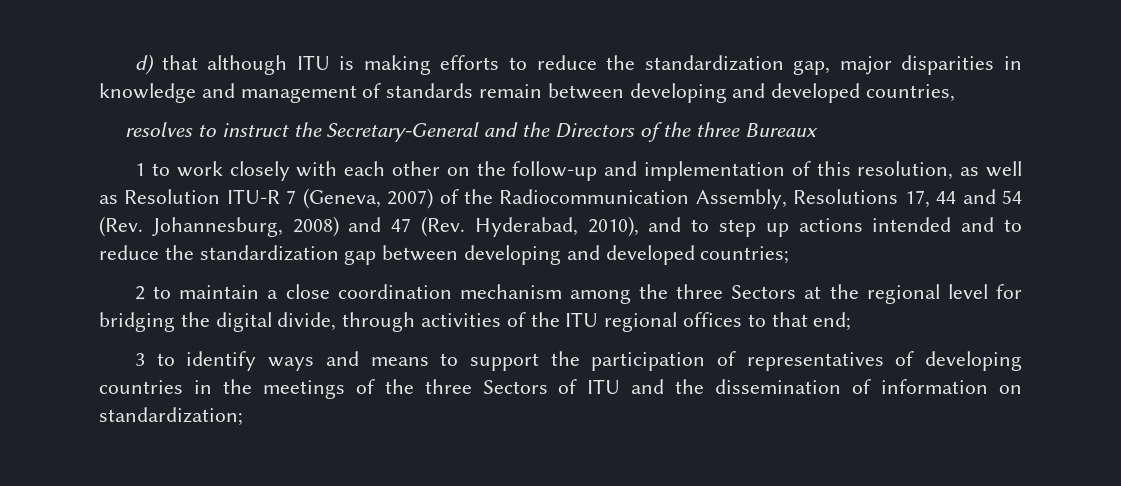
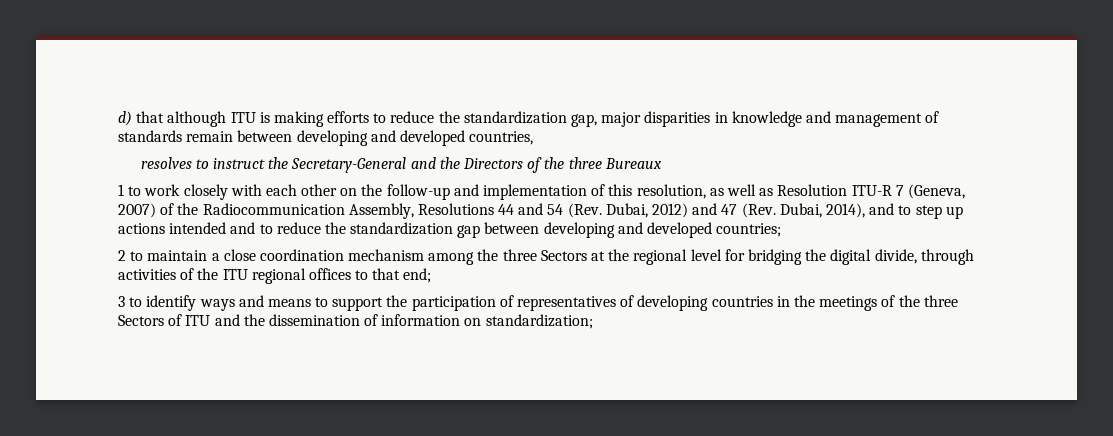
[904,190,930,208] 17, -> (494, 209) none
[151,216,339,237] Johannesburg, 2008) -> [605,203,689,218] Dubai, 2012)
[474,216,639,237] Hyderabad, 2010), -> [779,203,865,218] Dubai, 2014),

